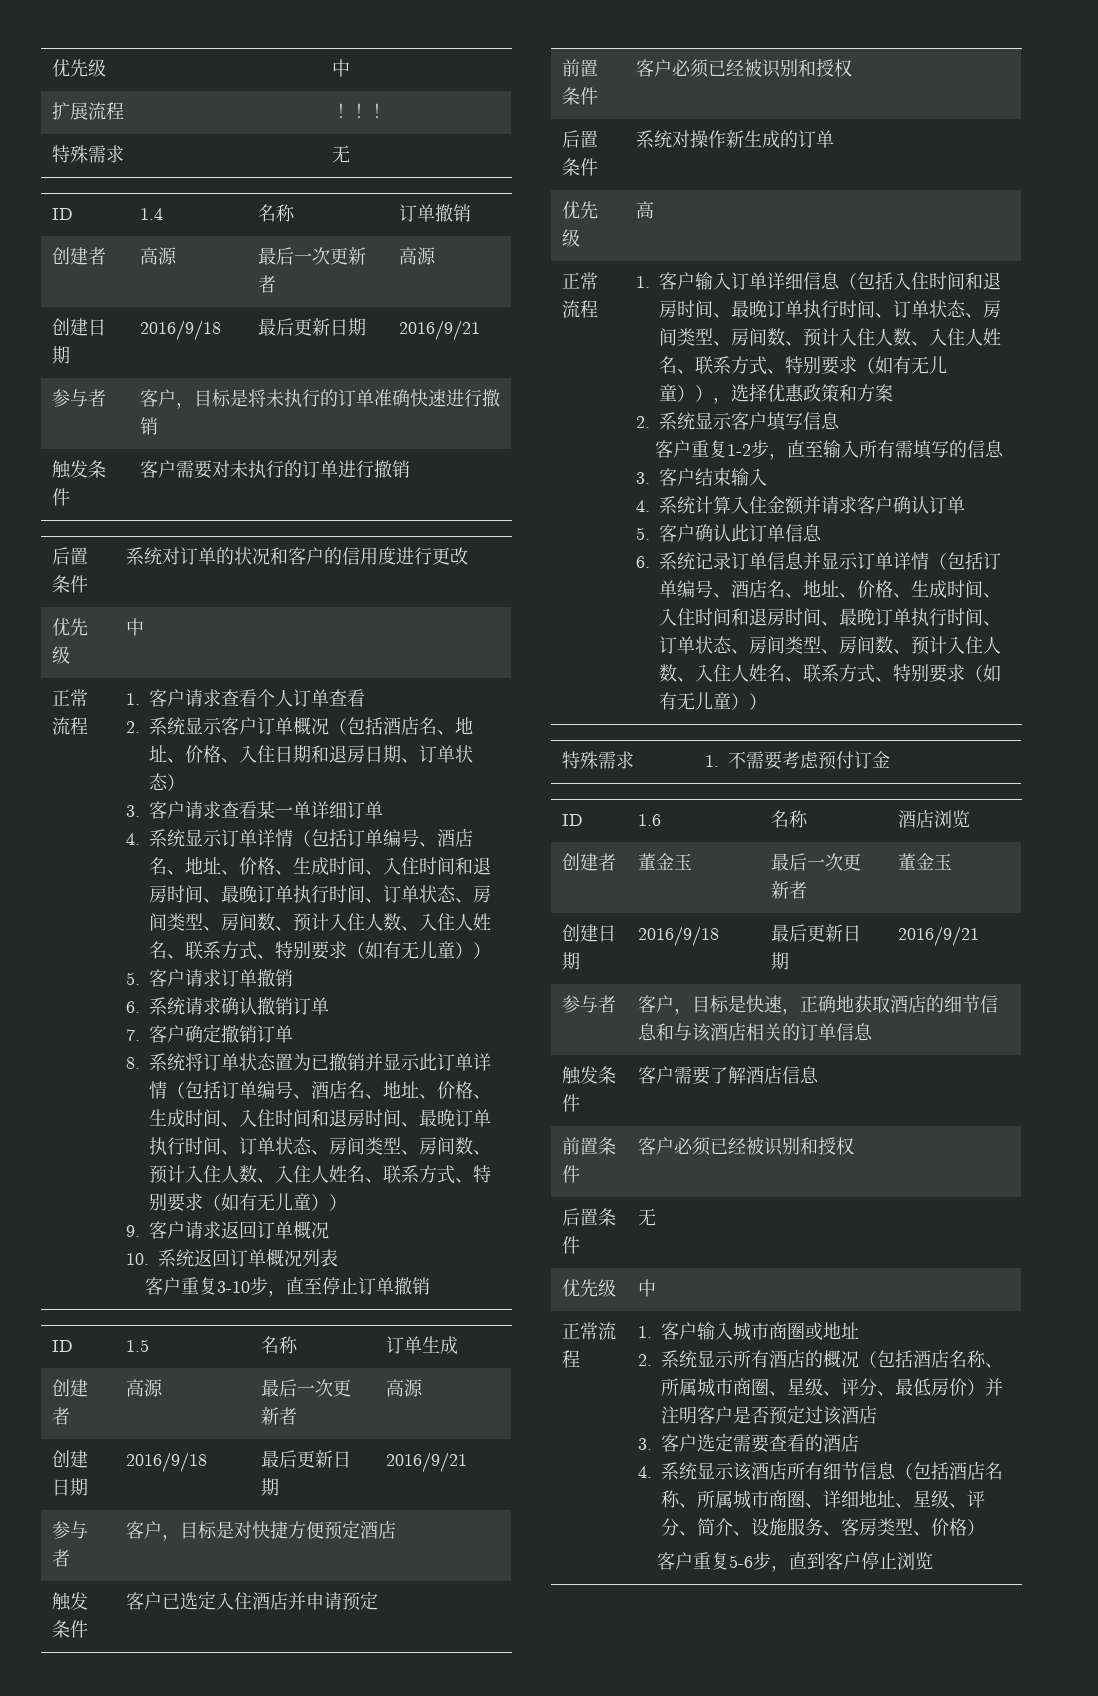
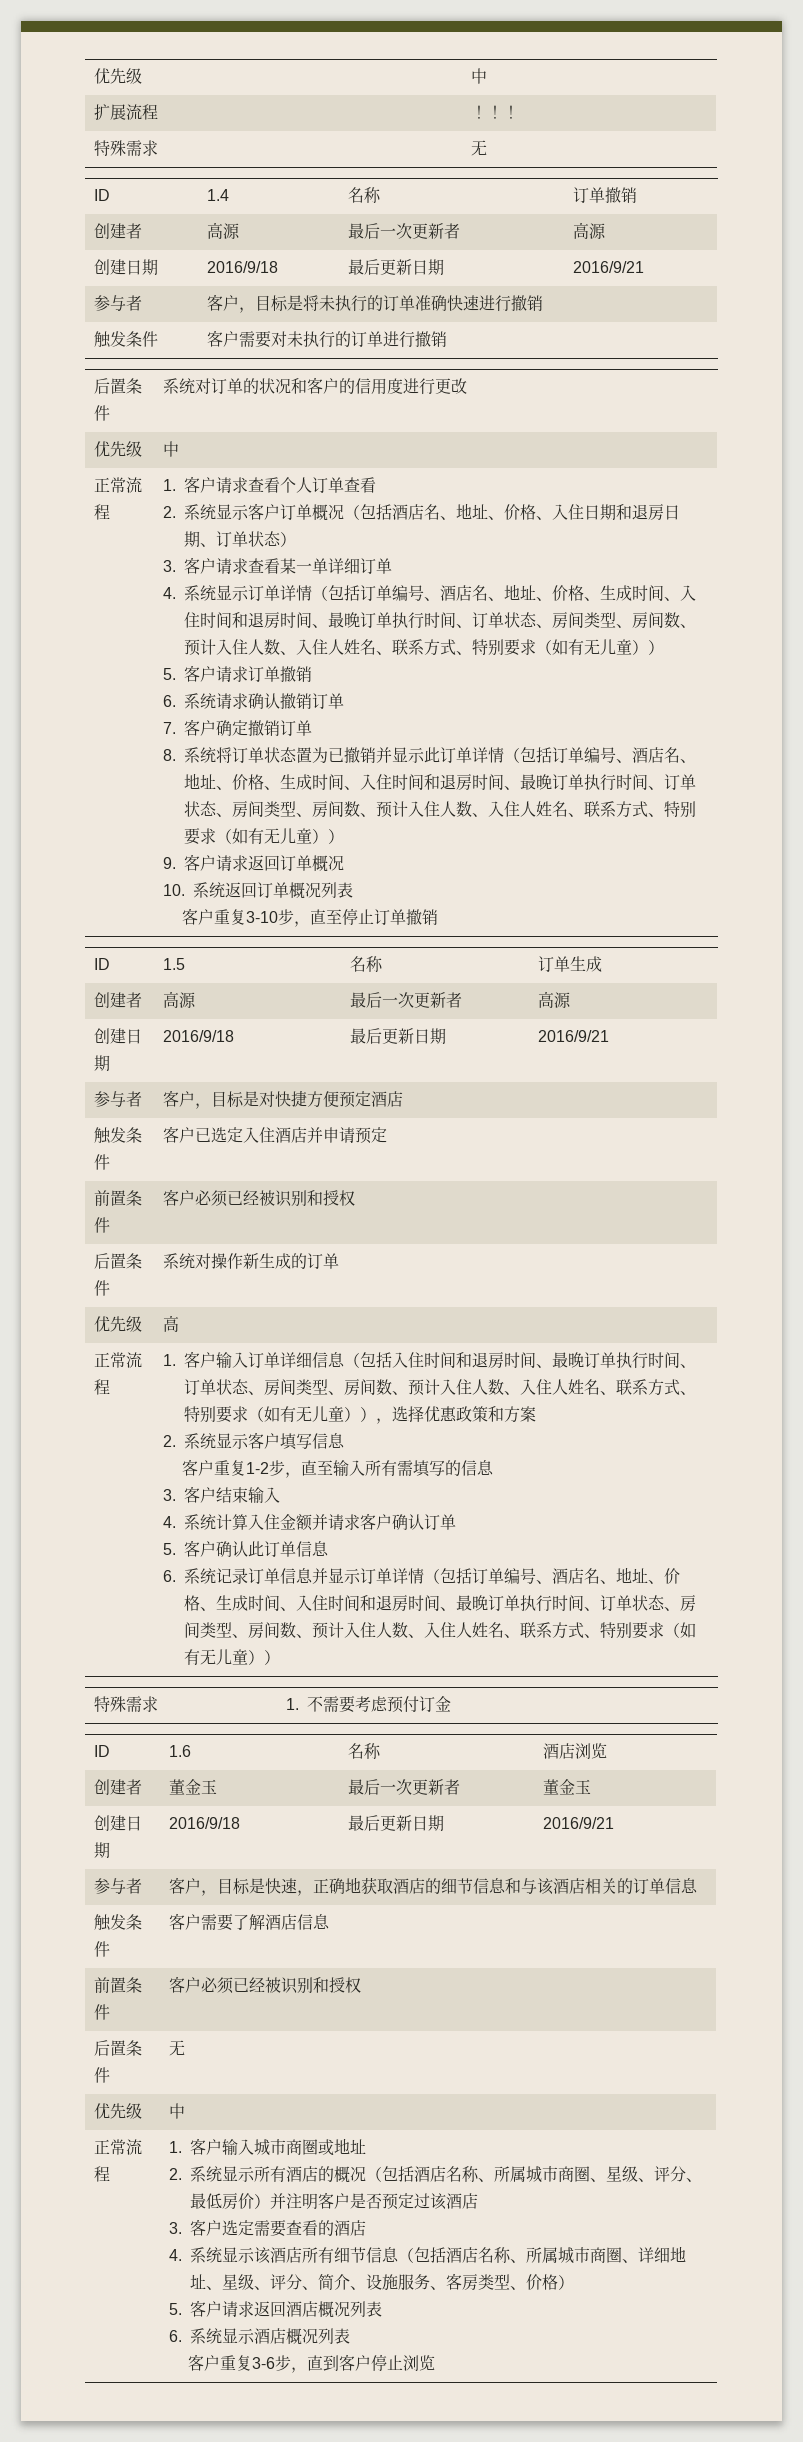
[657,1552,754,1570] // 客户重复5-6 -> [169,2300,383,2318] [169,2328,351,2345] [187,2354,275,2371] // 5.客户请求返回酒店概况列表 // 6.系统显示酒店概况列表 // 客户重复3-6

